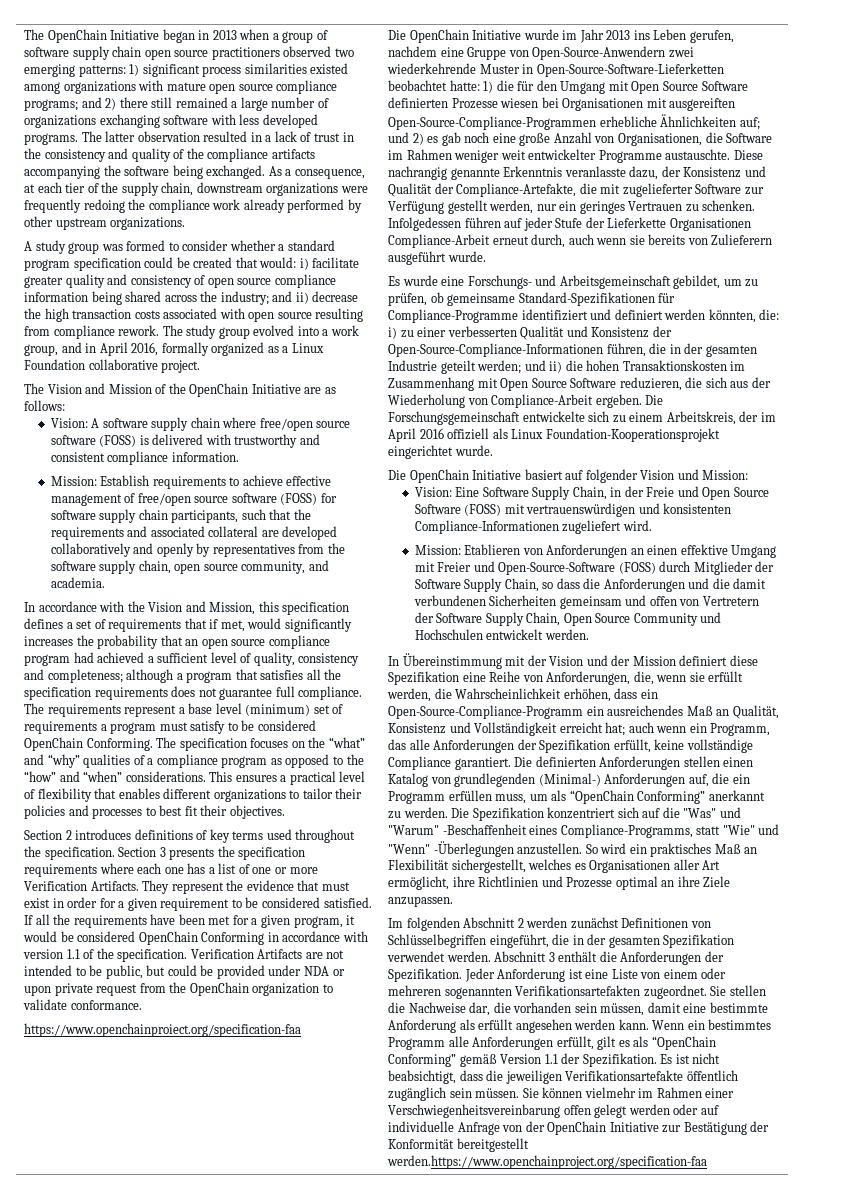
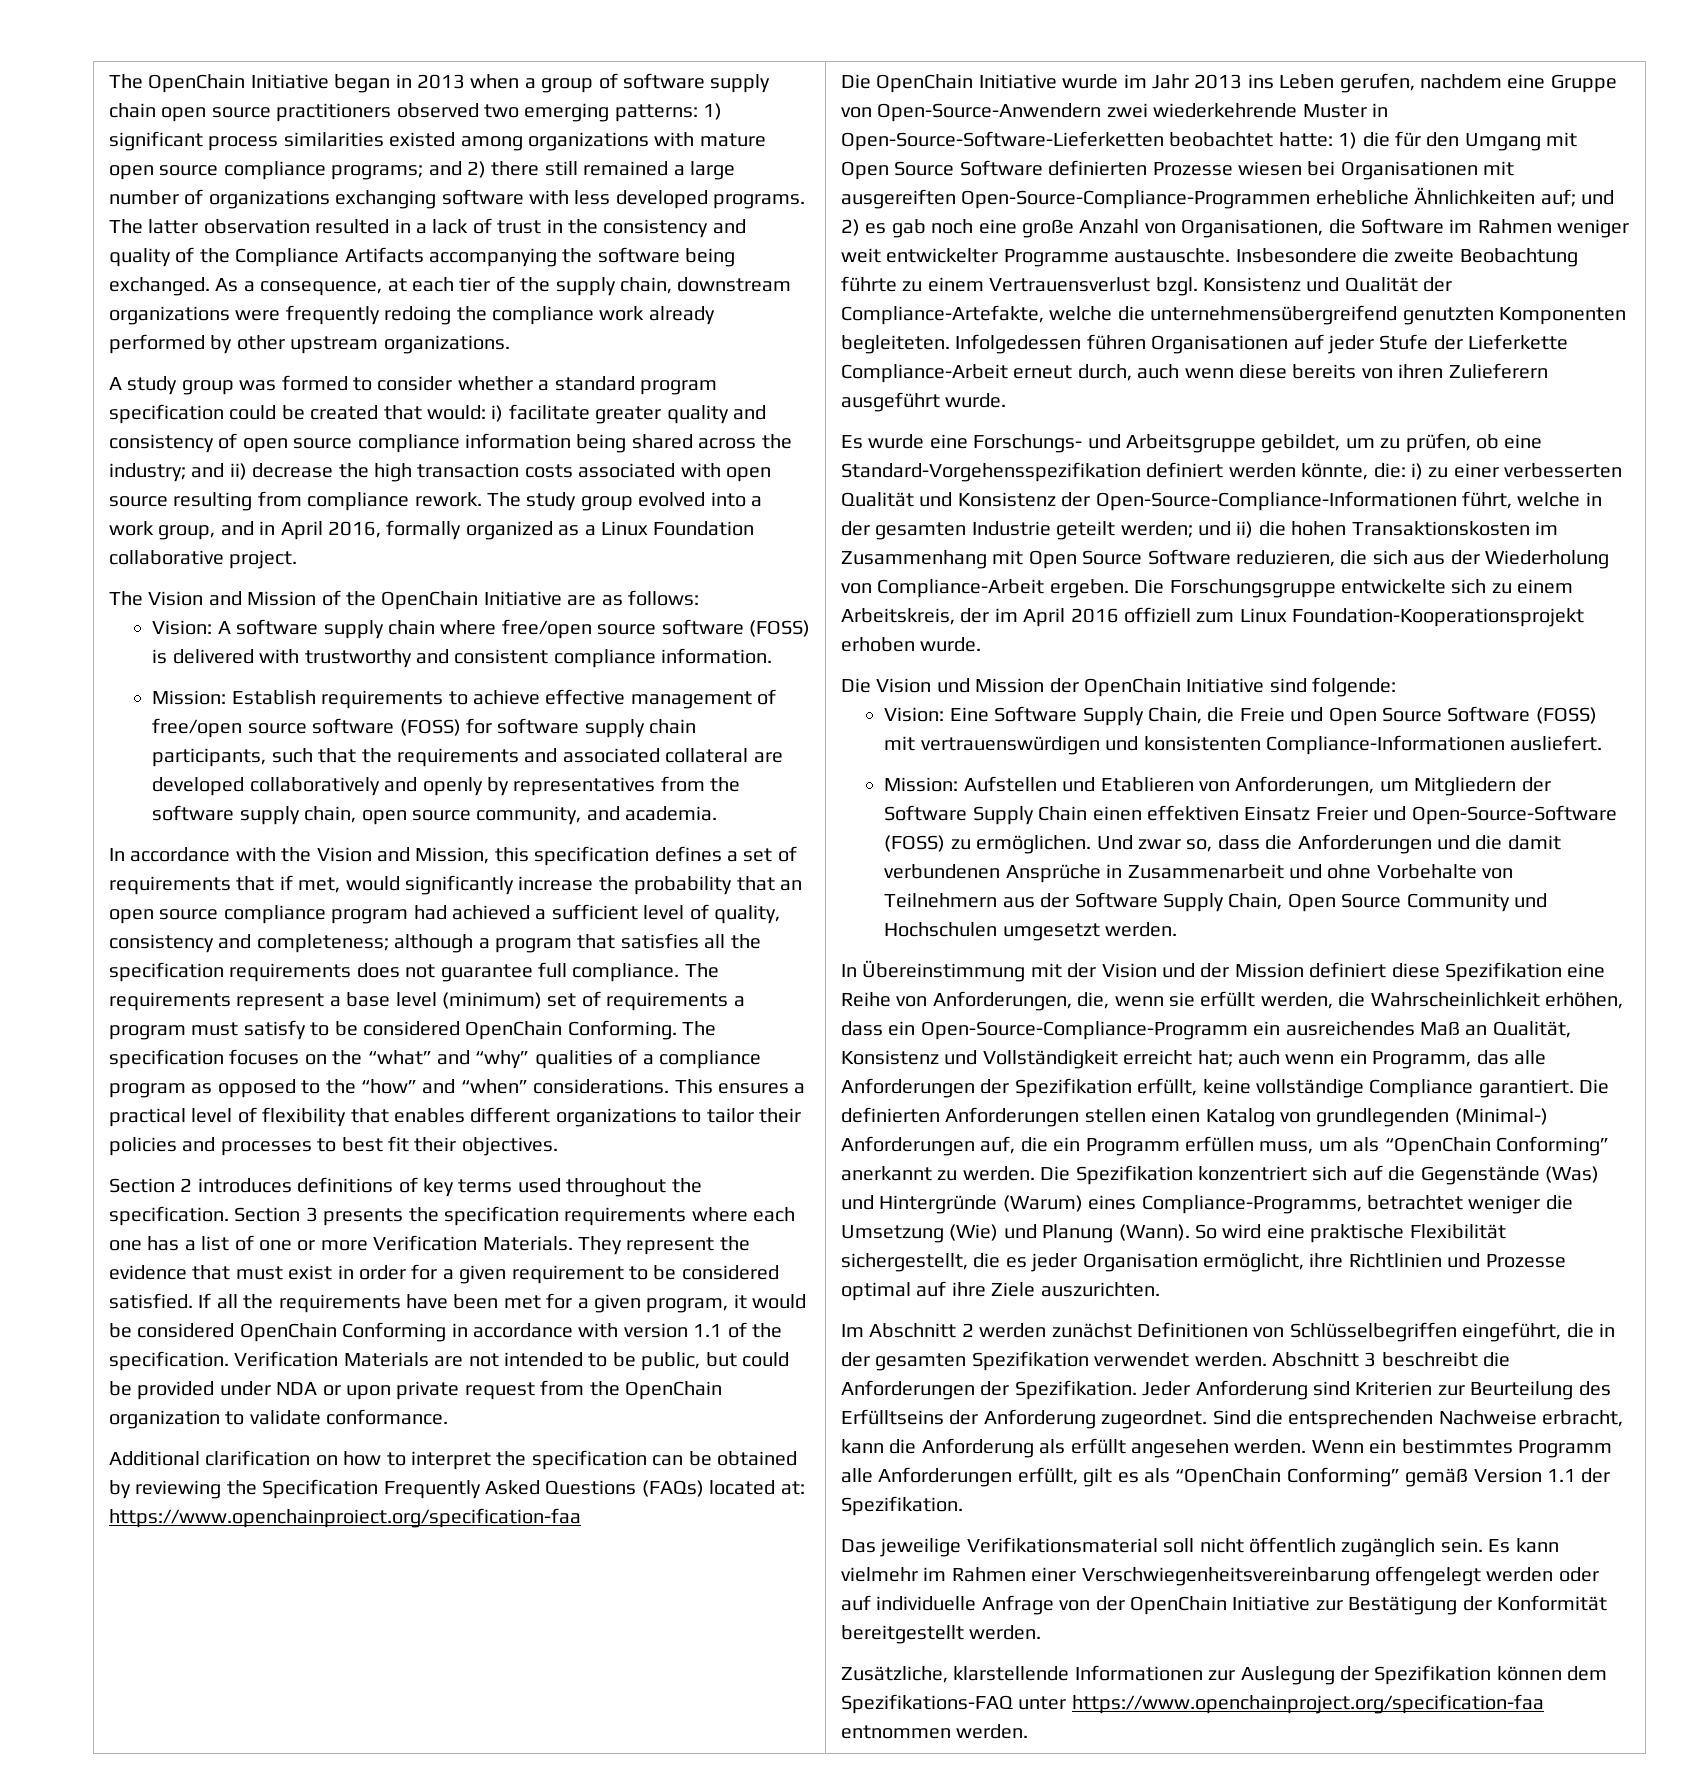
[207,148,315,162] compliance artifacts -> [235,247,424,267] Compliance Artifacts
[24,636,74,646] increases -> [518,876,594,891] increase
[90,881,139,891] Artifacts. -> [482,1236,573,1251] Materials.
[257,949,303,959] Artifacts -> [343,1352,429,1367] Materials
(142, 1005) none -> [108,1450,797,1470] [108,1479,805,1499] Additional clarification on how to interpret the specification can be obtained by reviewing the Specification Frequently Asked Questions (FAQs) located at:
[733,150,763,160] [388,166,681,180] Diese nachrangig genannte Erkenntnis veranlasste dazu, der -> [1235,248,1578,267] [840,276,1198,296] Insbesondere die zweite Beobachtung führte zu einem Vertrauensverlust bzgl.
[579,183,764,197] [388,200,756,214] die mit zugelieferter Software zur Verfügung gestellt werden, nur ein geringes Vertrauen zu schenken. -> [1049,305,1626,325] [840,335,950,354] welche die unternehmensübergreifend genutzten Komponenten begleiteten.
(501, 222) none -> [1151,335,1289,354] Organisationen
[669,218,751,231] Organisationen -> (1569, 342) none
[629,235,645,245] sie -> [1238,364,1287,379] diese
(708, 241) none -> [1398,364,1444,379] ihren
[559,275,671,289] Arbeitsgemeinschaft -> [1125,434,1256,453] Arbeitsgruppe
[447,292,676,306] [388,309,612,323] gemeinsame Standard-Spezifikationen für Compliance-Programme identifiziert und -> [1504,434,1543,449] [840,462,1141,482] eine Standard-Vorgehensspezifikation
[708,309,756,323] könnten, -> [1301,463,1369,480] könnte,
[606,343,667,357] führen, die -> [1461,491,1581,509] führt, welche
[388,411,521,425] Forschungsgemeinschaft -> [1169,579,1336,598] Forschungsgruppe
[492,428,508,439] als -> [1196,612,1235,623] zum
[388,445,454,459] eingerichtet -> [840,637,915,652] erhoben
[409,469,749,483] OpenChain Initiative basiert auf folgender Vision und Mission: -> [876,677,1397,697] Vision und Mission der OpenChain Initiative sind folgende:
[610,486,644,497] in der -> [1207,707,1235,722] die
[562,520,652,534] [414,544,777,558] [414,561,775,575] [414,578,554,592] zugeliefert wird. // Mission: Etablieren von Anforderungen an einen effektive Umgang mit Freier und Open-Source-Software (FOSS) durch Mitglieder der Software Supply Chain, so -> [1510,735,1603,751] [884,776,1551,796] [884,805,1617,825] [884,835,1213,854] ausliefert. // Mission: Aufstellen und Etablieren von Anforderungen, um Mitgliedern der Software Supply Chain einen effektiven Einsatz Freier und Open-Source-Software (FOSS) zu ermöglichen. Und zwar so,
[489,595,759,609] Sicherheiten gemeinsam und offen von Vertretern -> [1005,864,1514,883] [884,893,1035,908] Ansprüche in Zusammenarbeit und ohne Vorbehalte von Teilnehmern aus
[486,629,544,640] entwickelt -> [1002,923,1100,941] umgesetzt
[683,807,741,818] [388,824,780,838] [388,841,758,857] [388,859,721,873] "Was" und "Warum" -Beschaffenheit eines Compliance-Programms, statt "Wie" und "Wenn" -Überlegungen anzustellen. So wird ein praktisches Maß an Flexibilität sichergestellt, welches es Organisationen aller Art -> [1420,1166,1599,1185] [840,1195,1573,1214] [840,1224,1506,1243] [840,1253,1198,1272] Gegenstände (Was) und Hintergründe (Warum) eines Compliance-Programms, betrachtet weniger die Umsetzung (Wie) und Planung (Wann). So wird eine praktische Flexibilität sichergestellt, die es jeder Organisation
[661,880,675,887] an -> [916,1281,947,1297] auf
[388,896,454,907] anzupassen. -> [1040,1282,1160,1297] auszurichten.
[406,917,460,931] folgenden -> (864, 1330) none
[558,951,598,962] enthält -> [1381,1352,1478,1367] beschreibt
[568,968,727,979] [388,985,766,999] [388,1002,768,1016] ist eine Liste von einem oder mehreren sogenannten Verifikationsartefakten zugeordnet. Sie stellen die Nachweise dar, die vorhanden sein müssen, damit eine bestimmte -> [1312,1381,1611,1400] [840,1409,1624,1429] [840,1439,917,1454] sind Kriterien zur Beurteilung des Erfülltseins der Anforderung zugeordnet. Sind die entsprechenden Nachweise erbracht, kann die
[574,1019,649,1030] werden kann. -> [1234,1439,1307,1454] werden.
[660,1053,721,1064] [388,1070,738,1084] [388,1087,583,1101] Es ist nicht beabsichtigt, dass die jeweiligen Verifikationsartefakte öffentlich zugänglich sein müssen. Sie können -> [840,1537,1559,1557] // Das jeweilige Verifikationsmaterial soll nicht öffentlich zugänglich sein. Es kann
[563,1104,628,1118] offen gelegt -> [1374,1566,1481,1586] offengelegt
[387,1155,708,1169] werden.https://www.openchainproject.org/specification-faa -> [969,1625,1042,1640] [840,1665,1608,1685] [840,1694,1544,1714] [840,1724,1029,1739] werden. // Zusätzliche, klarstellende Informationen zur Auslegung der Spezifikation können dem Spezifikations-FAQ unter https://www.openchainproject.org/specification-faa entnommen werden.

